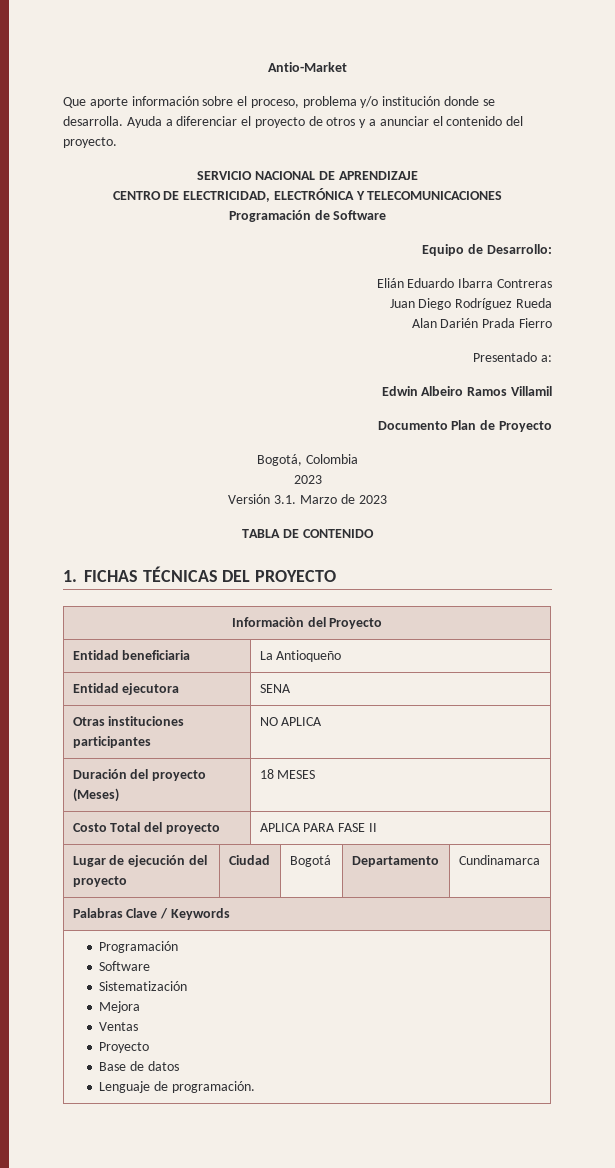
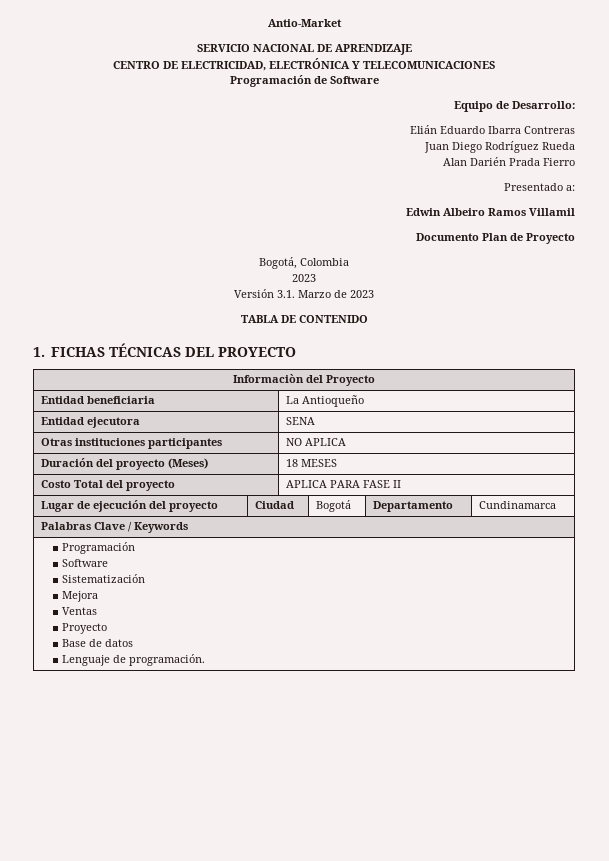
[63,96,495,108] [63,116,524,128] [63,137,117,148] // Que aporte información sobre el proceso, problema y/o institución donde se desarrolla. Ayuda a diferenciar el proyecto de otros y a anunciar el contenido del proyecto. -> (342, 23) none

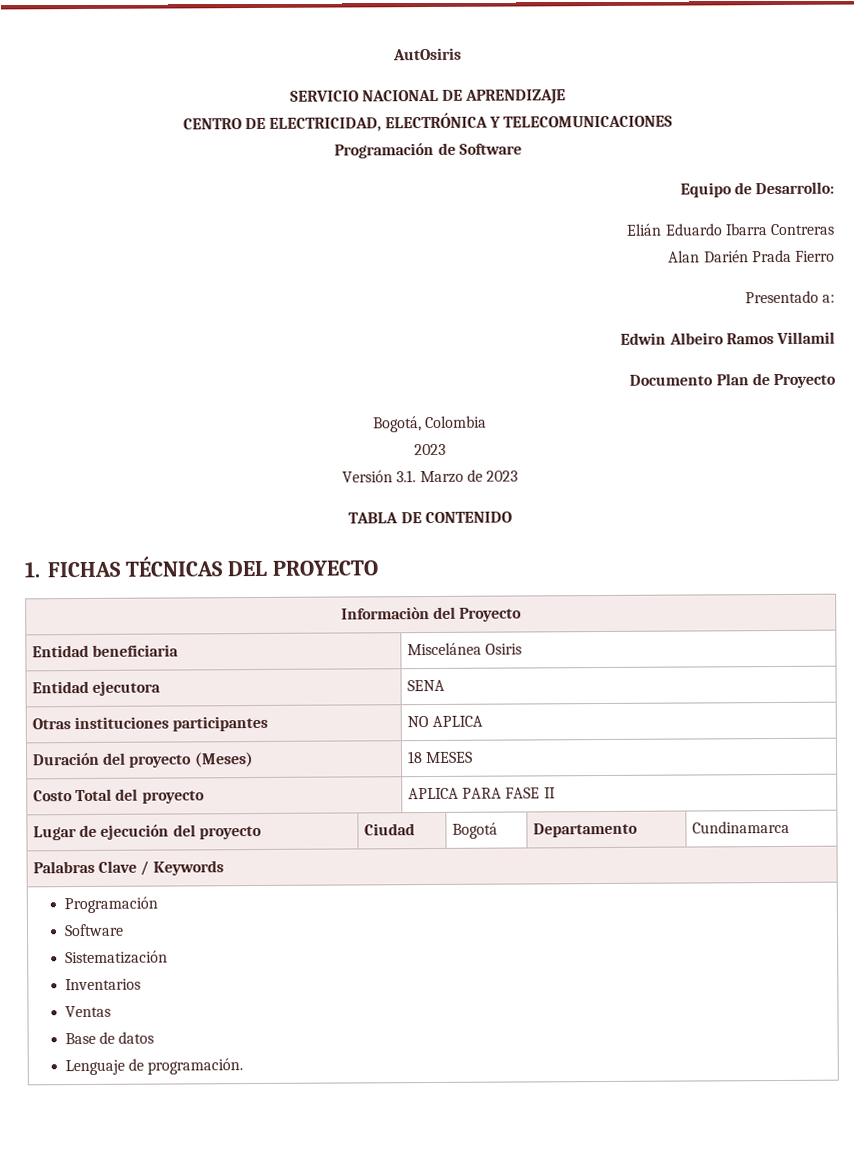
[267,19,342,27] Antio-Market -> [392,47,461,61] AutOsiris
[424,141,575,153] // Juan Diego Rodríguez Rueda -> (835, 229) none
[286,395,365,407] La Antioqueño -> [407,642,523,656] Miscelánea Osiris
[62,591,99,602] Mejora -> [64,978,141,991] Inventarios
[62,623,108,634] // Proyecto -> (111, 1011) none

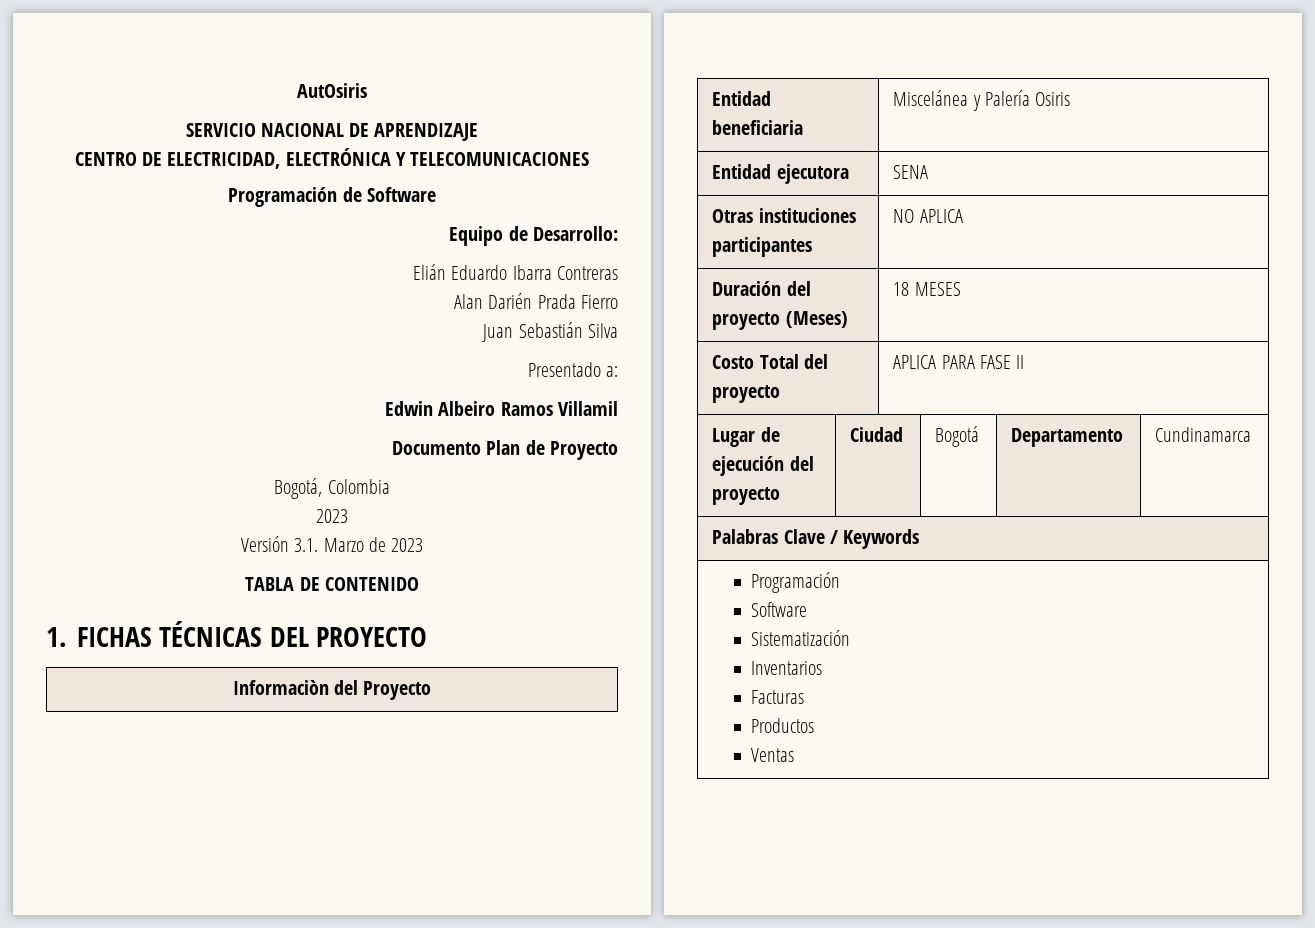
(835, 256) none -> [482,322,618,342] // Juan Sebastián Silva
(483, 649) none -> [972,90,1030,111] y Palería
(141, 984) none -> [751,690,805,704] [751,718,815,733] // Facturas // Productos
[64,1031,155,1045] [64,1058,244,1076] // Base de datos // Lenguaje de programación. -> (795, 755) none

